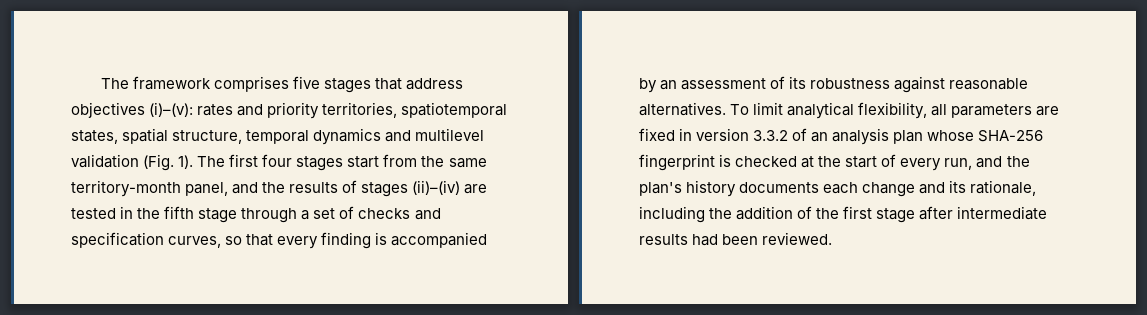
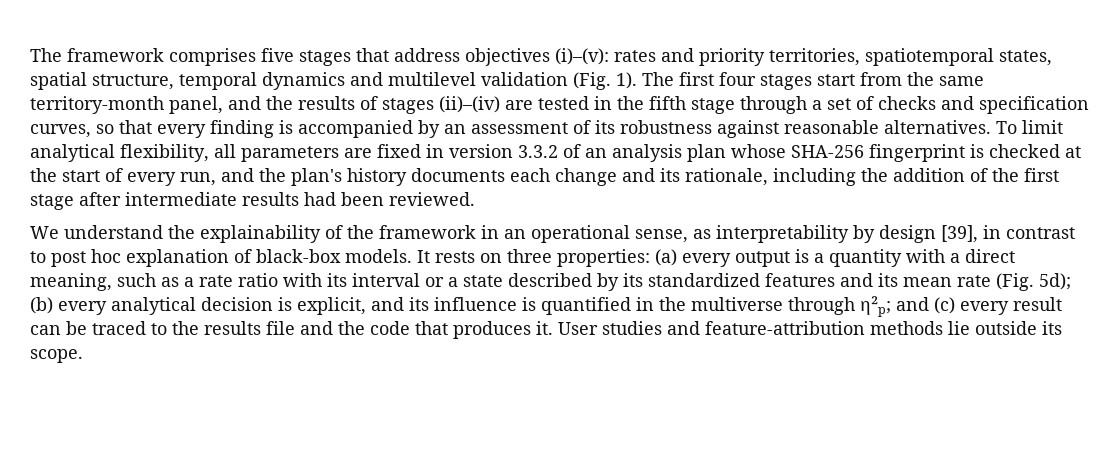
(833, 238) none -> [30,225,1075,243] [30,249,1015,267] [30,273,1071,291] [30,296,1062,317] [30,321,1062,339] [30,349,83,363] // We understand the explainability of the framework in an operational sense, as interpretability by design [39], in contrast to post hoc explanation of black-box models. It rests on three properties: (a) every output is a quantity with a direct meaning, such as a rate ratio with its interval or a state described by its standardized features and its mean rate (Fig. 5d); (b) every analytical decision is explicit, and its influence is quantified in the multiverse through η²p; and (c) every result can be traced to the results file and the code that produces it. User studies and feature-attribution methods lie outside its scope.

